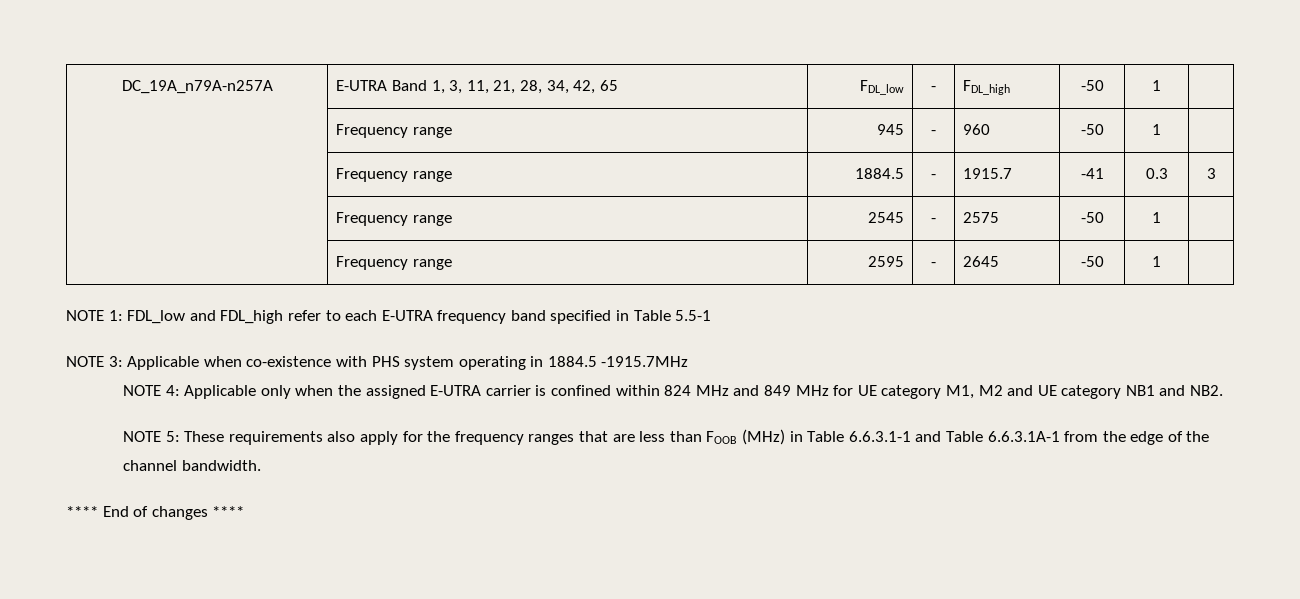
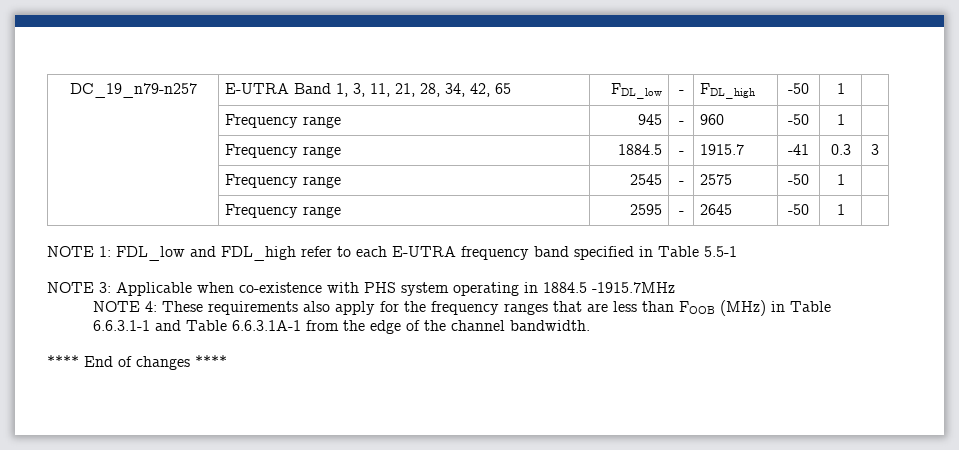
[121,80,273,94] DC_19A_n79A-n257A -> [69,83,197,98] DC_19_n79-n257
[184,385,1224,399] [123,431,180,442] Applicable only when the assigned E-UTRA carrier is confined within 824 MHz and 849 MHz for UE category M1, M2 and UE category NB1 and NB2. // NOTE 5: -> (158, 306) none

